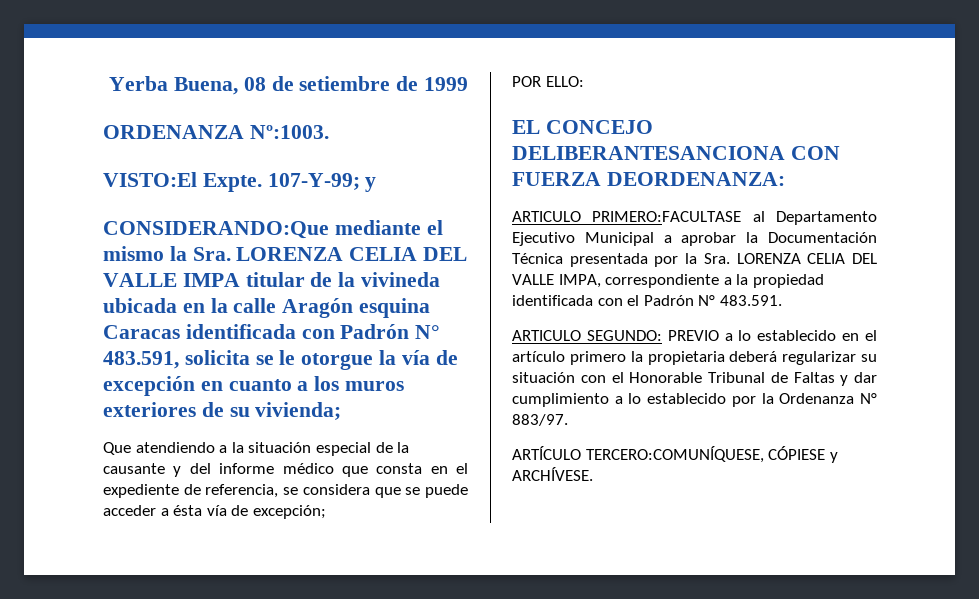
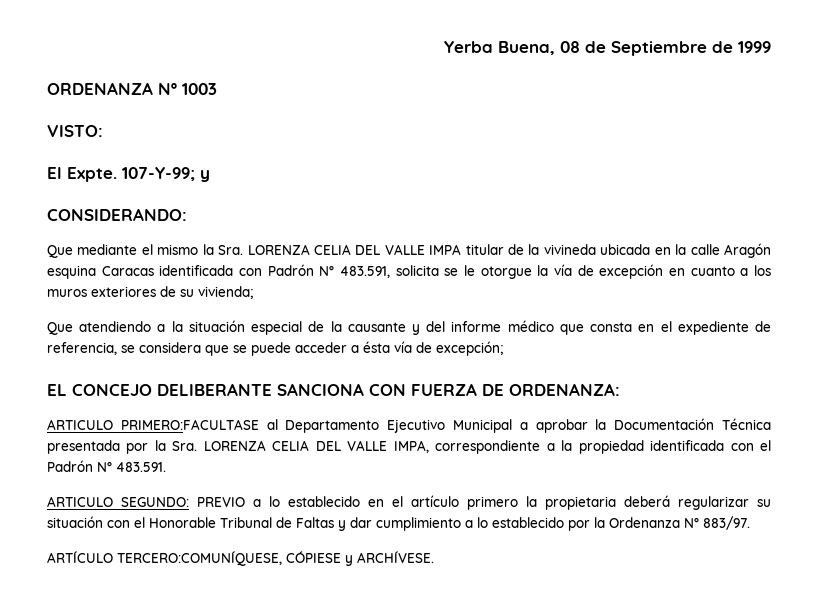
[299,76,391,91] setiembre -> [611,41,707,56] Septiembre
[249,125,329,139] [103,172,197,187] Nº:1003. // VISTO:El -> [158,83,217,95] [47,125,103,137] [47,167,62,179] Nº 1003 // VISTO: // El
[103,221,329,239] CONSIDERANDO:Que -> [47,208,187,221] [47,245,73,258] CONSIDERANDO: // Que
[512,76,584,87] // POR ELLO: -> (503, 348) none
[512,146,840,160] [512,172,785,186] DELIBERANTESANCIONA CON FUERZA DEORDENANZA: -> [157,383,620,396] DELIBERANTE SANCIONA CON FUERZA DE ORDENANZA:

